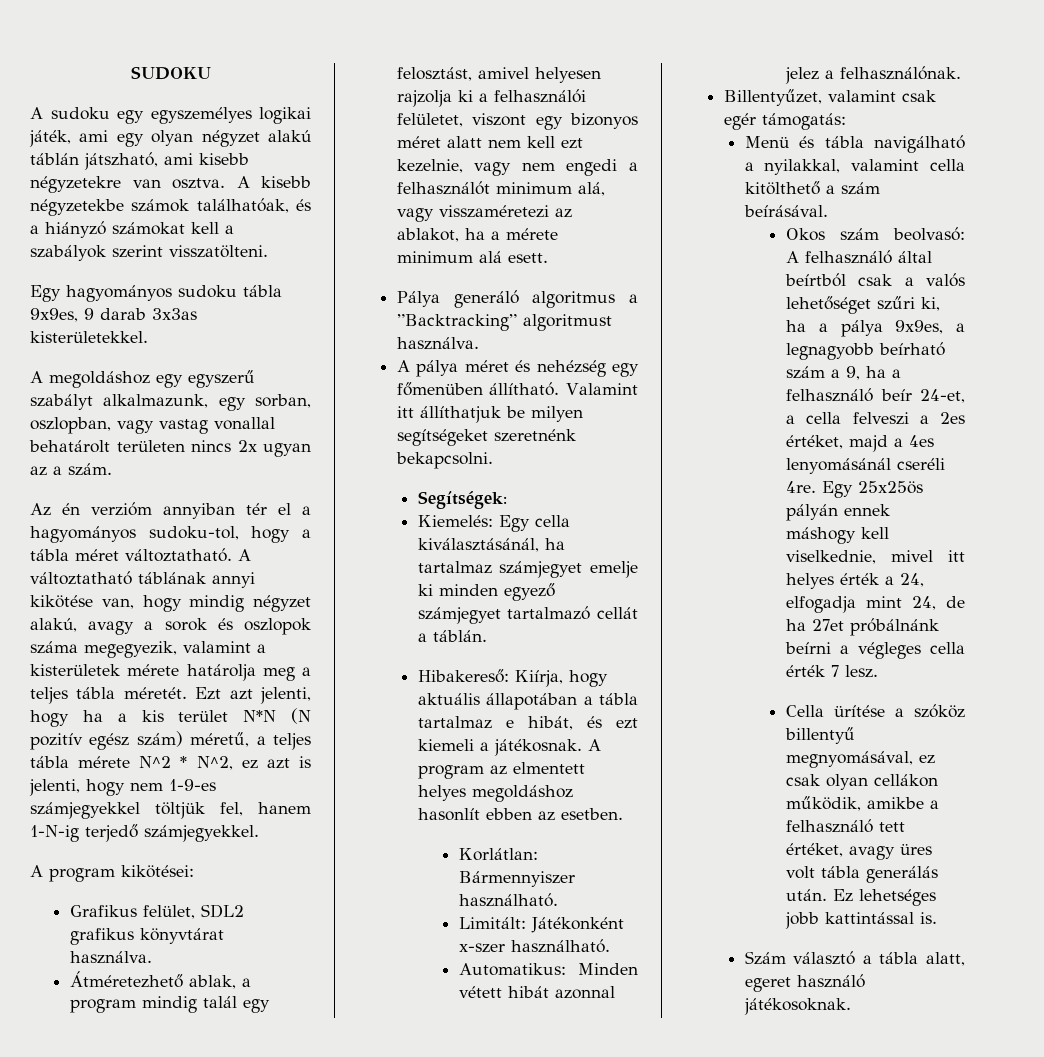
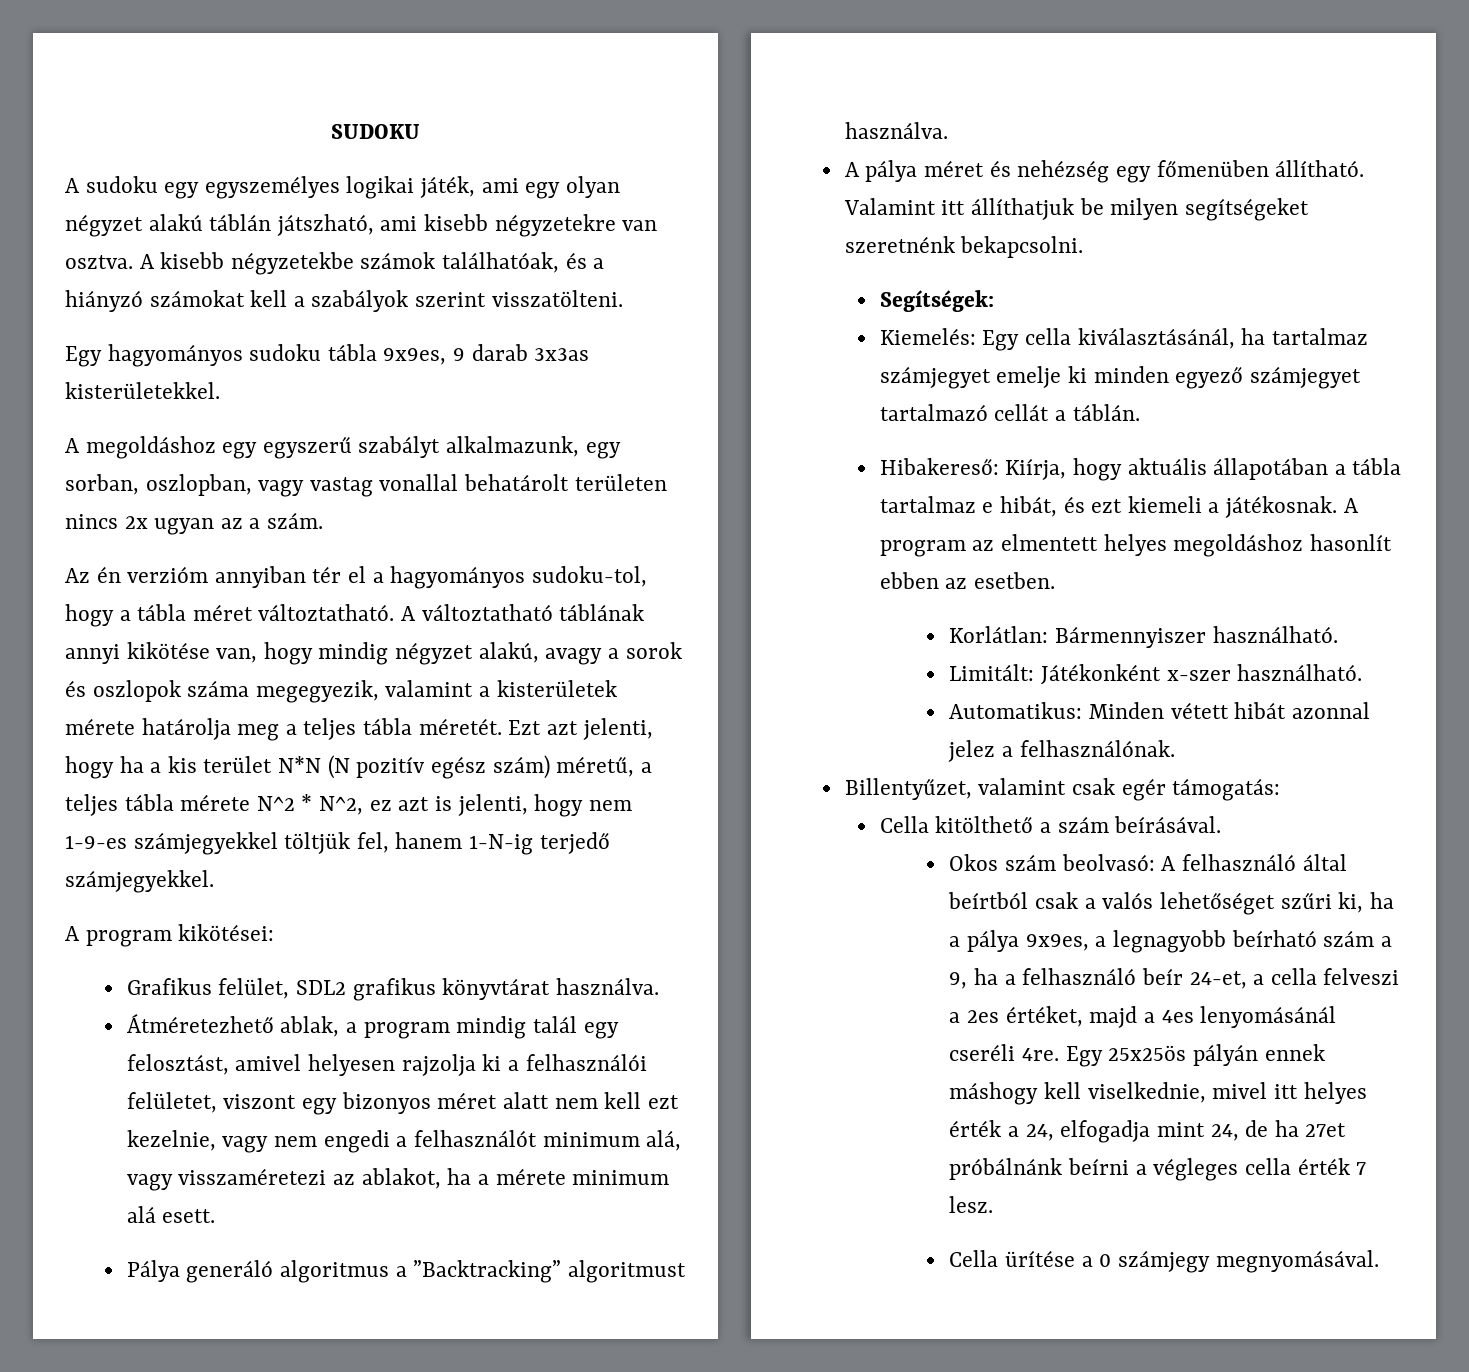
[744,135,965,153] [744,159,965,175] Menü és tábla navigálható a nyilakkal, valamint cella -> [879,816,929,833] Cella
[914,704,965,718] [785,727,856,744] [786,751,936,768] [786,774,939,790] [786,796,940,811] [786,819,906,833] [786,843,933,860] [786,866,939,883] [786,889,937,906] [785,912,938,929] [744,951,965,966] [744,974,865,992] [743,998,851,1015] szóköz billentyű megnyomásával, ez csak olyan cellákon működik, amikbe a felhasználó tett értéket, avagy üres volt tábla generálás után. Ez lehetséges jobb kattintással is. // Szám választó a tábla alatt, egeret használó játékosoknak. -> [1099,1250,1379,1273] 0 számjegy megnyomásával.

